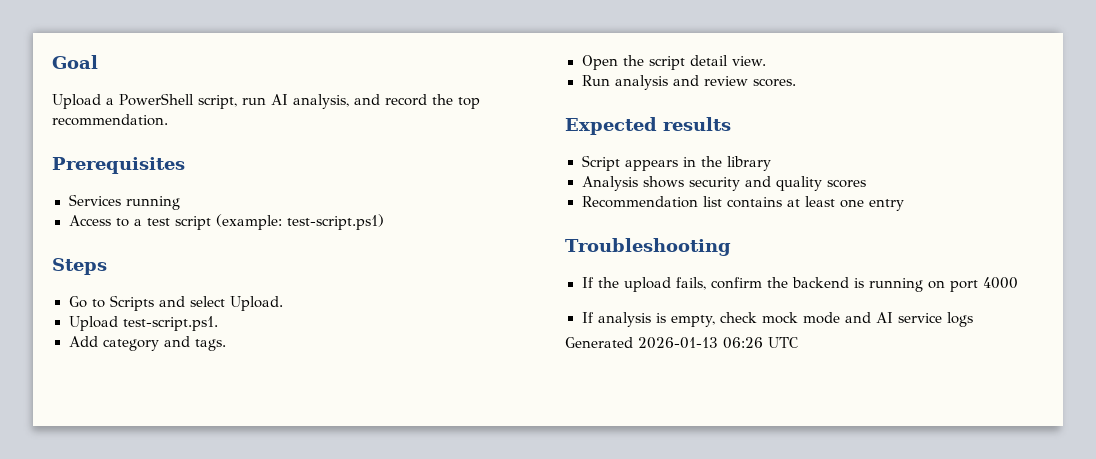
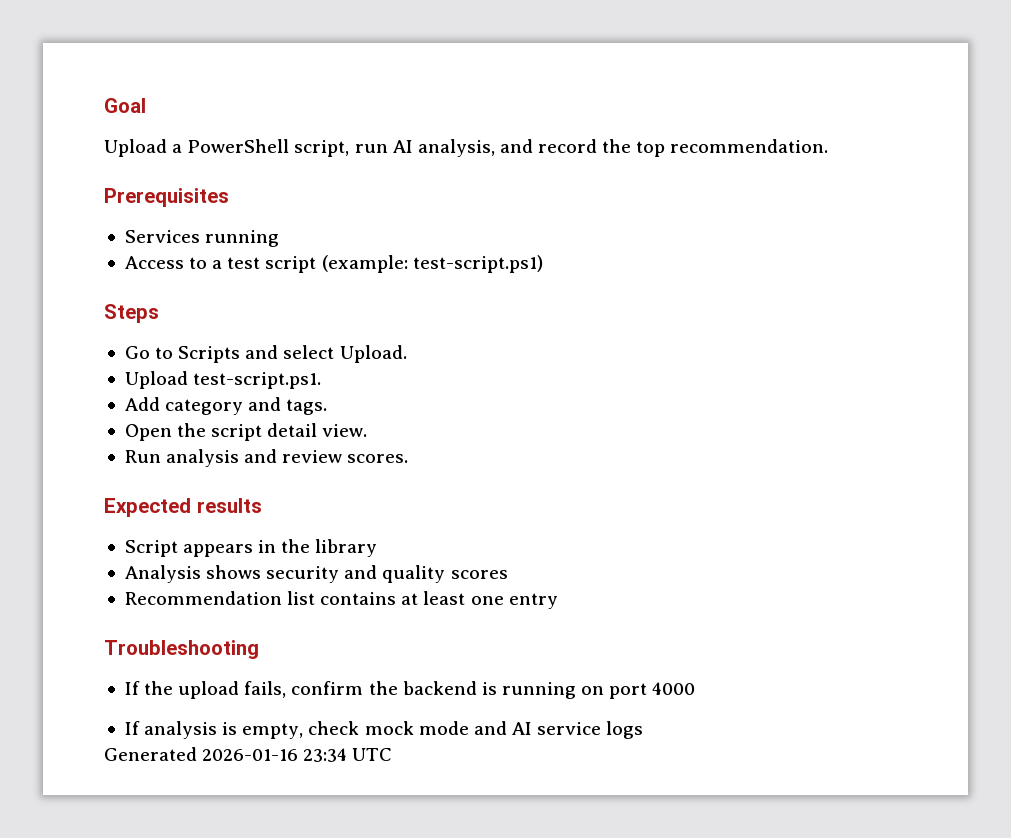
[638,337,763,349] 2026-01-13 06:26 -> [202,748,348,762] 2026-01-16 23:34

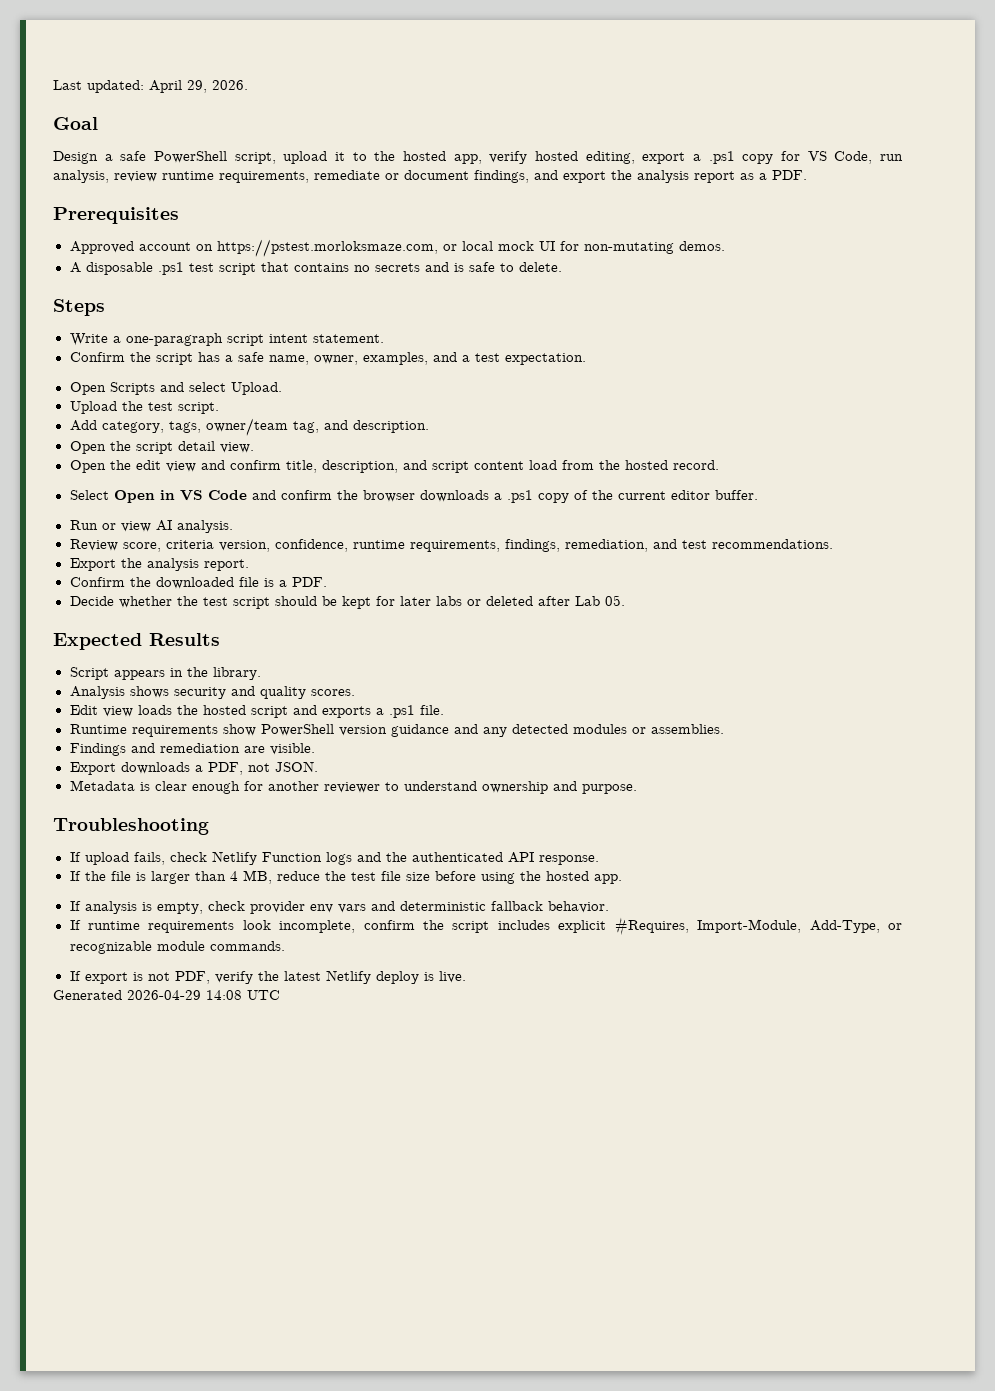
[104,98,146,113] [104,139,829,157] [104,188,229,207] [124,230,280,247] [124,255,543,273] [104,304,159,323] [124,346,174,359] Goal // Upload a PowerShell script, run AI analysis, and record the top recommendation. // Prerequisites // Services running // Access to a test script (example: test-script.ps1) // Steps // Go to -> [53,80,248,93] [53,117,98,130] [53,151,903,164] [53,170,807,183] [53,207,179,224] [69,239,725,257] [69,262,562,275] [53,299,105,316] [69,333,384,346] [69,352,586,365] [69,382,106,395] Last updated: April 29, 2026. // Goal // Design a safe PowerShell script, upload it to the hosted app, verify hosted editing, export a .ps1 copy for VS Code, run analysis, review runtime requirements, remediate or document findings, and export the analysis report as a PDF. // Prerequisites // Approved account on https://pstest.morloksmaze.com, or local mock UI for non-mutating demos. // A disposable .ps1 test script that contains no secrets and is safe to delete. // Steps // Write a one-paragraph script intent statement. // Confirm the script has a safe name, owner, examples, and a test expectation. // Open
[193,372,322,389] [124,397,328,415] test-script.ps1. // Add category and tags. -> [121,401,219,414] [69,418,429,436] the test script. // Add category, tags, owner/team tag, and description.
[124,449,409,467] Run analysis and review scores. -> [69,460,719,473] [69,490,758,503] [69,520,233,533] [69,539,833,552] [69,558,249,571] [69,577,327,589] [69,595,625,609] Open the edit view and confirm title, description, and script content load from the hosted record. // Select Open in VS Code and confirm the browser downloads a .ps1 copy of the current editor buffer. // Run or view AI analysis. // Review score, criteria version, confidence, runtime requirements, findings, remediation, and test recommendations. // Export the analysis report. // Confirm the downloaded file is a PDF. // Decide whether the test script should be kept for later labs or deleted after Lab 05.
[196,498,262,513] results -> [149,633,220,646] Results
[315,539,378,557] library -> [212,667,261,680] library.
[450,570,508,579] [124,591,558,609] scores // Recommendation list contains at least one entry -> [310,689,355,696] [69,705,444,718] [69,724,724,737] [69,743,315,756] [69,761,318,775] [69,780,637,794] scores. // Edit view loads the hosted script and exports a .ps1 file. // Runtime requirements show PowerShell version guidance and any detected modules or assemblies. // Findings and remediation are visible. // Export downloads a PDF, not JSON. // Metadata is clear enough for another reviewer to understand ownership and purpose.
[144,681,174,695] the -> (81, 857) none
[291,681,696,699] confirm the backend is running on port 4000 -> [169,851,599,865] [69,870,622,884] check Netlify Function logs and the authenticated API response. // If the file is larger than 4 MB, reduce the test file size before using the hosted app.
[364,721,644,739] mock mode and AI service logs -> [249,901,609,914] [69,917,902,936] [69,941,285,954] [69,970,466,984] provider env vars and deterministic fallback behavior. // If runtime requirements look incomplete, confirm the script includes explicit #Requires, Import-Module, Add-Type, or recognizable module commands. // If export is not PDF, verify the latest Netlify deploy is live.
[202,748,348,762] 2026-01-16 23:34 -> [127,990,242,1000] 2026-04-29 14:08

